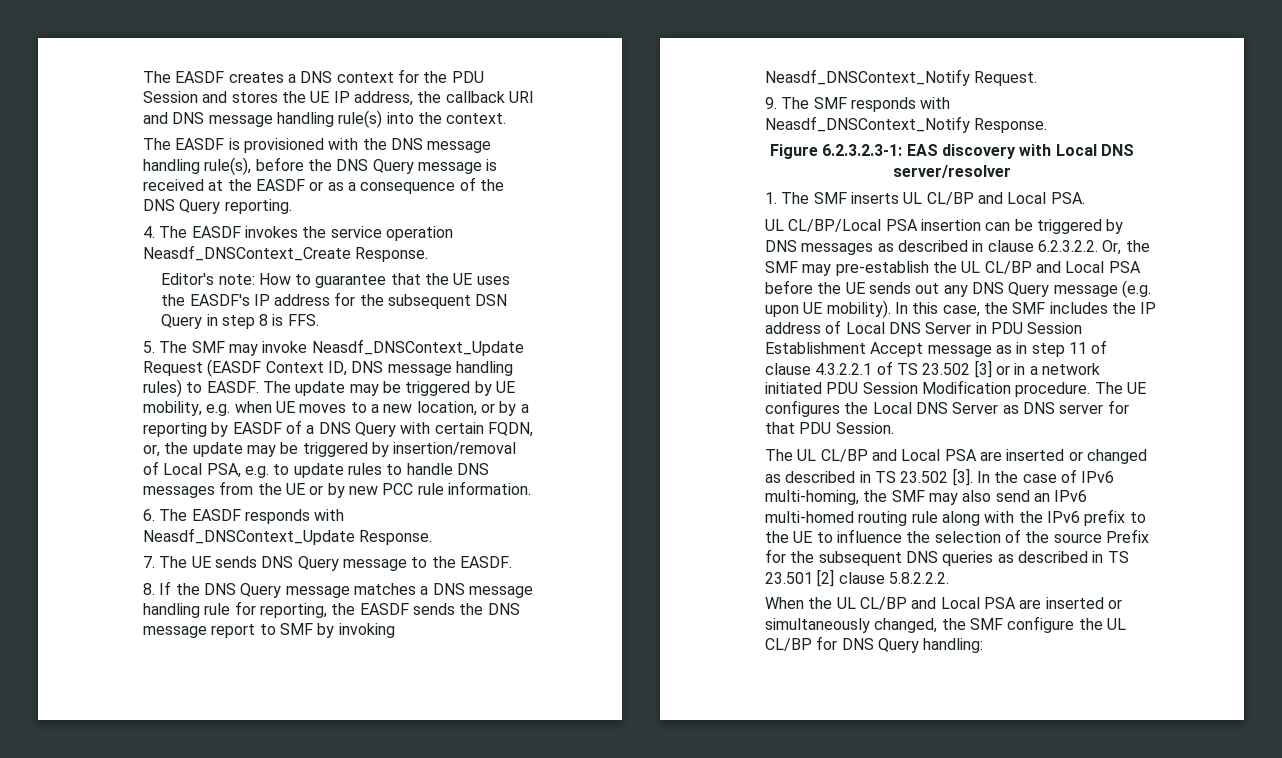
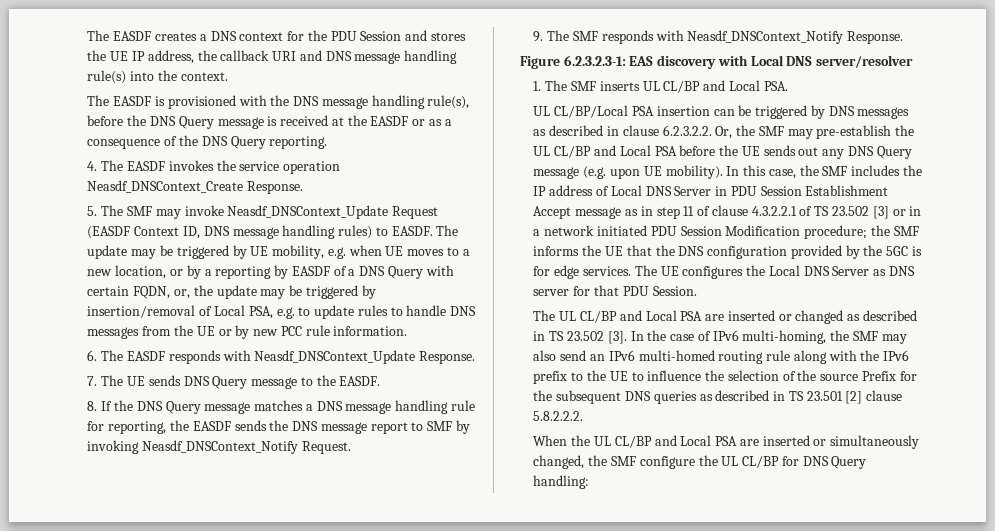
[161,273,510,288] [161,292,508,309] [161,314,319,329] // Editor's note: How to guarantee that the UE uses the EASDF's IP address for the subsequent DSN Query in step 8 is FFS. -> (304, 187) none
[1015,382,1091,397] procedure. -> [804,225,919,239] [533,245,923,259] [533,265,631,279] procedure; the SMF informs the UE that the DNS configuration provided by the 5GC is for edge services.

